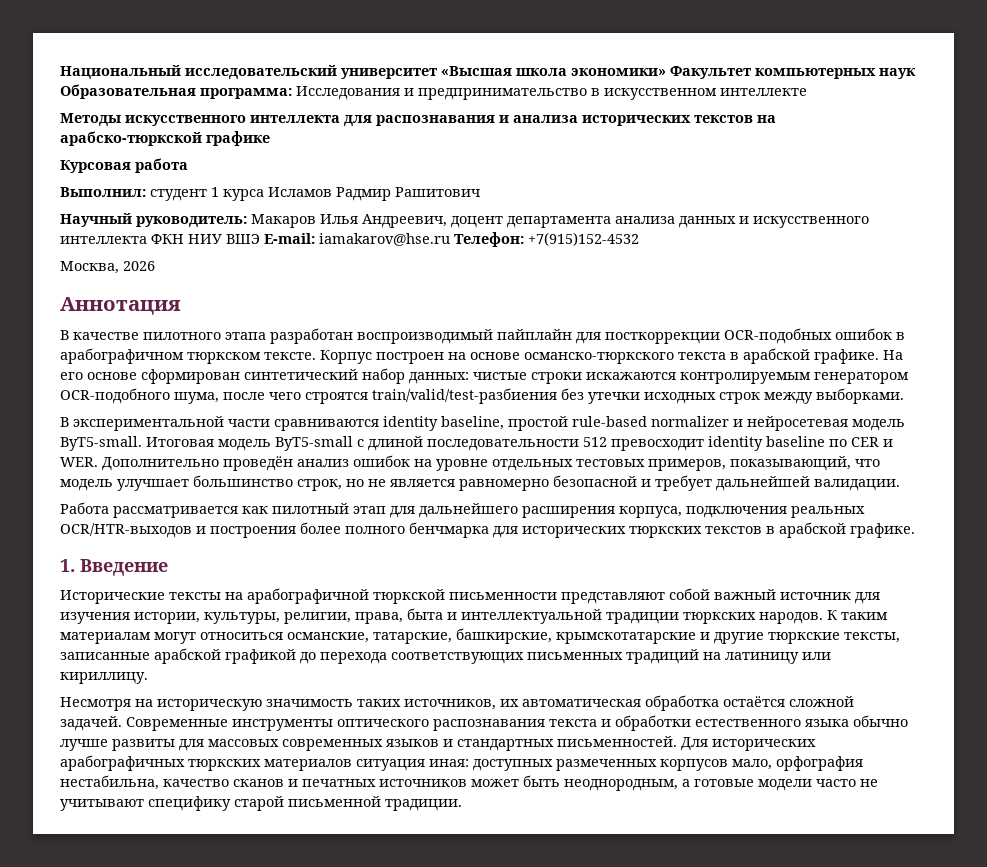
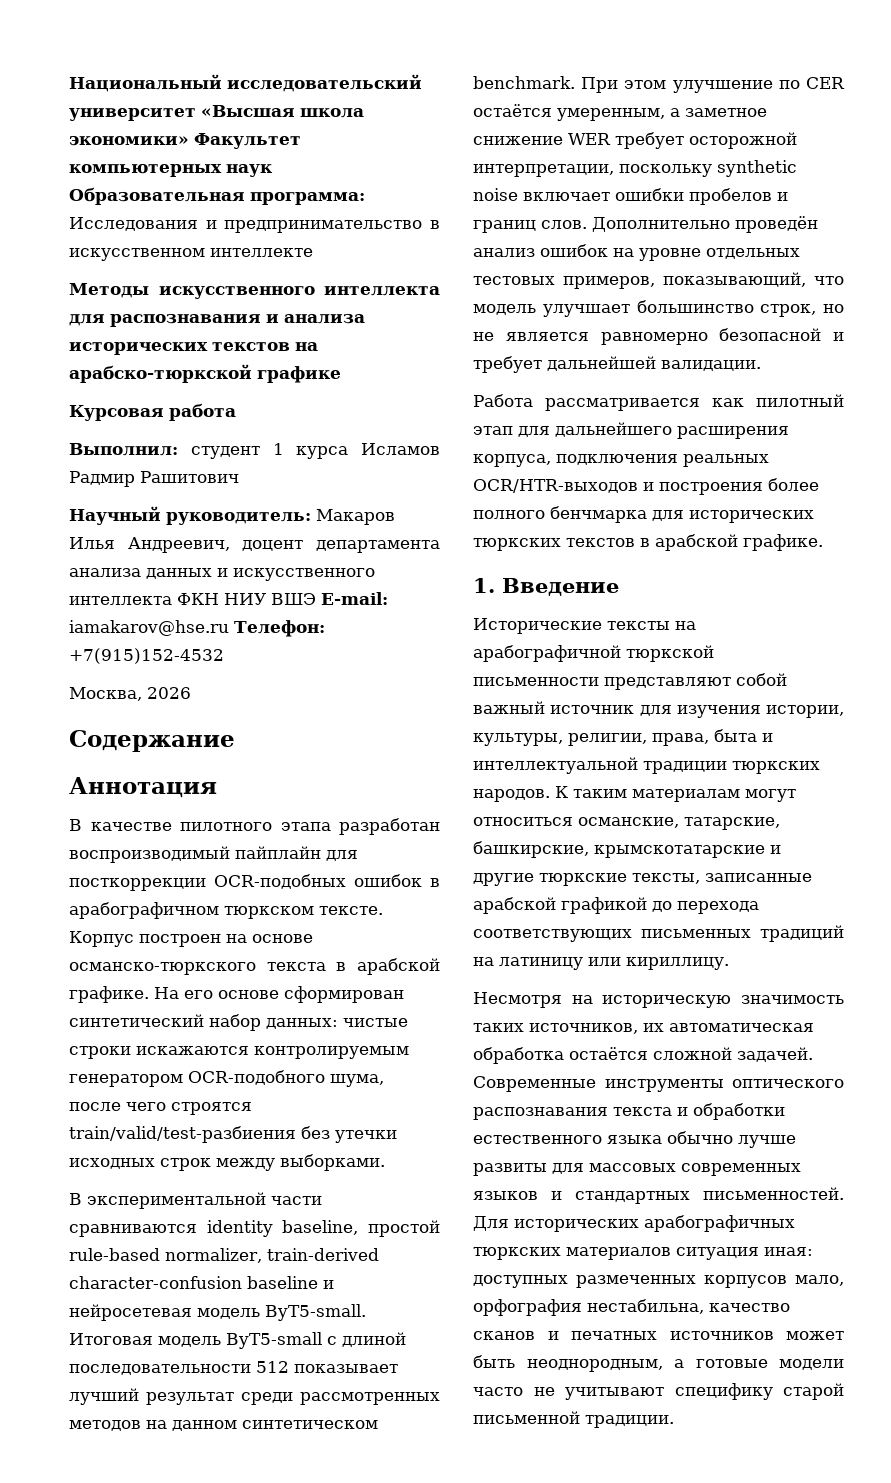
(155, 266) none -> [69,730,235,752] // Содержание
[651,416,729,427] normalizer -> [165,1248,379,1263] [69,1276,318,1289] normalizer, train-derived character-confusion baseline
[611,436,893,451] [60,457,98,467] превосходит identity baseline по CER и WER. -> [294,1364,398,1373] [69,1388,440,1405] [69,1420,378,1431] [473,76,845,93] [473,104,767,121] [473,132,797,149] [473,160,797,177] [473,188,788,205] [473,220,587,233] показывает лучший результат среди рассмотренных методов на данном синтетическом benchmark. При этом улучшение по CER остаётся умеренным, а заметное снижение WER требует осторожной интерпретации, поскольку synthetic noise включает ошибки пробелов и границ слов.

